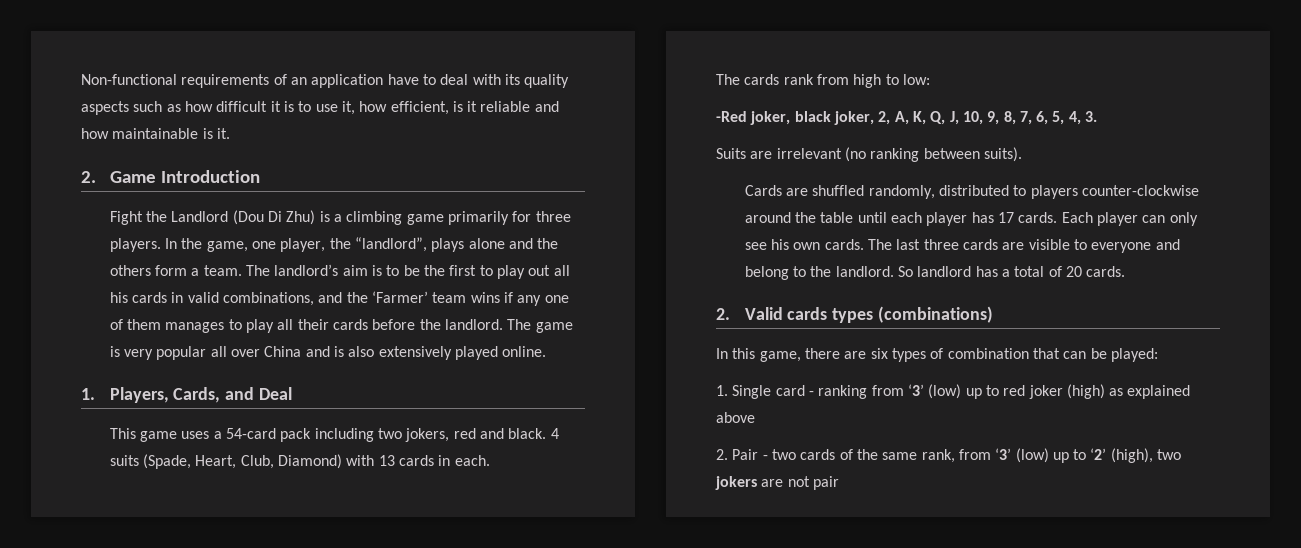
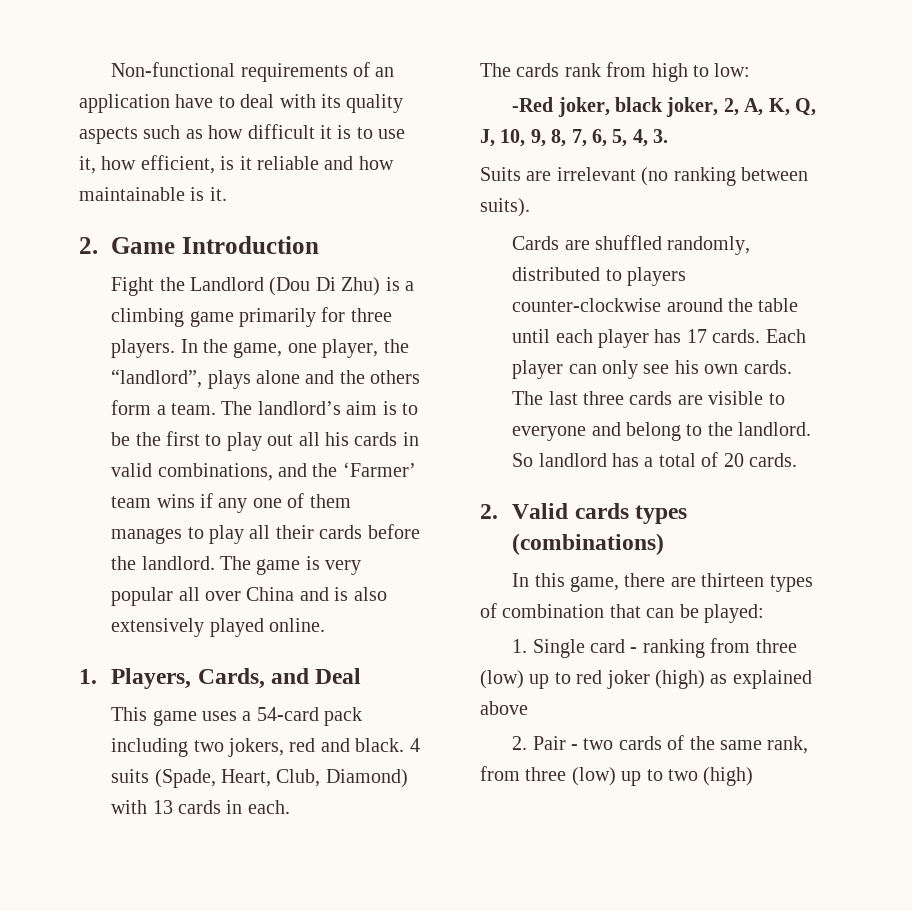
[870,348,888,359] six -> [701,573,765,587] thirteen
[907,384,924,396] ‘3’ -> [755,639,797,653] three
[995,448,1182,463] [715,476,839,490] ‘3’ (low) up to ‘2’ (high), two jokers are not pair -> [525,767,754,786] three (low) up to two (high)

